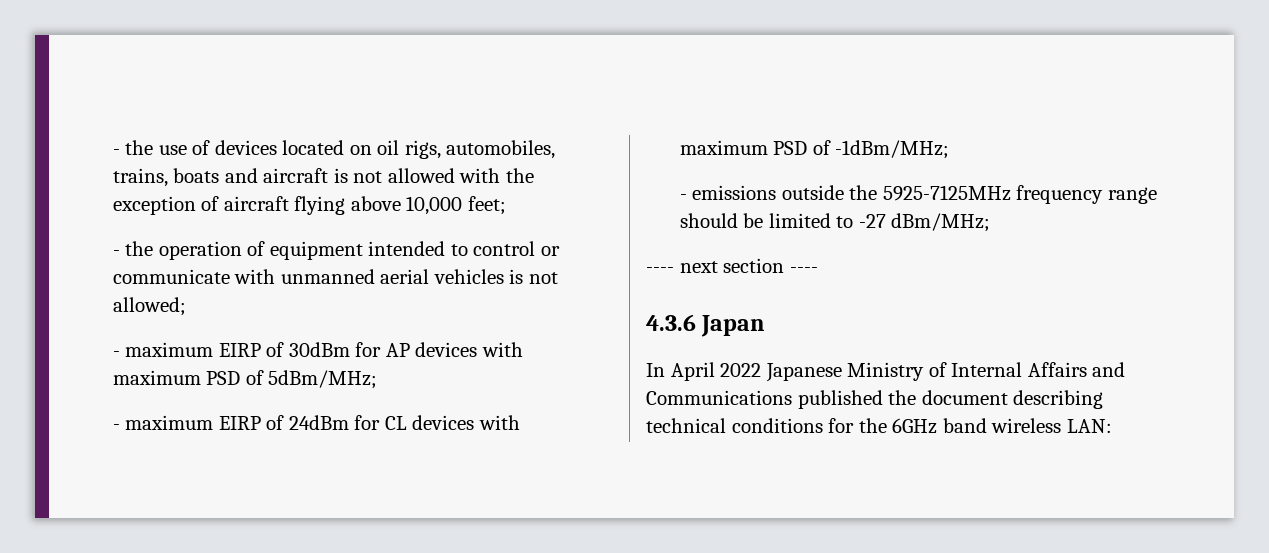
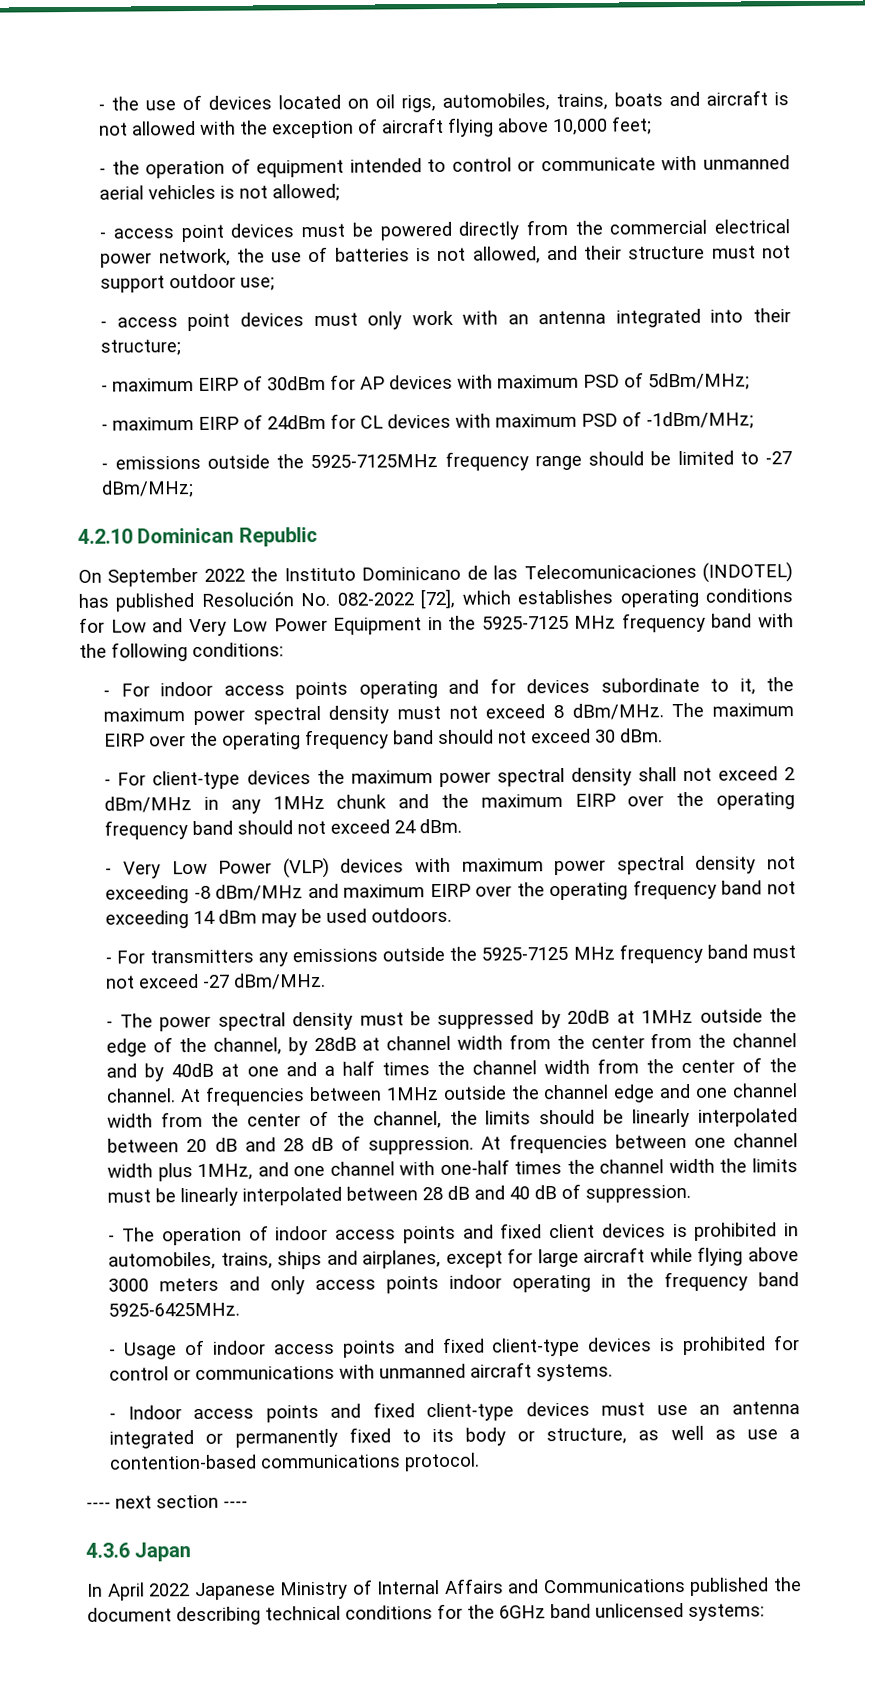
(186, 306) none -> [99,219,790,243] [100,245,792,268] [100,273,276,293] [100,308,792,332] [100,339,182,356] // - access point devices must be powered directly from the commercial electrical power network, the use of batteries is not allowed, and their structure must not support outdoor use; // - access point devices must only work with an antenna integrated into their structure;
(991, 222) none -> [78,526,318,547] [78,562,794,587] [78,588,793,612] [79,612,795,637] [79,642,284,662] [103,677,794,700] [103,702,794,726] [104,728,664,750] [104,766,796,790] [104,791,795,814] [104,818,463,840] [105,855,796,879] [105,879,796,904] [105,907,453,929] [105,943,796,967] [106,972,327,990] [106,1008,797,1032] [106,1032,798,1057] [106,1057,797,1082] [106,1083,798,1106] [107,1108,798,1129] [107,1133,798,1155] [107,1158,798,1182] [107,1183,692,1207] [108,1222,800,1246] [108,1246,799,1270] [108,1271,800,1295] [108,1302,241,1317] [109,1335,800,1360] [109,1362,614,1382] [109,1401,800,1423] [109,1425,801,1449] [109,1452,481,1472] // 4.2.10 Dominican Republic // On September 2022 the Instituto Dominicano de las Telecomunicaciones (INDOTEL) has published Resolución No. 082-2022 [72], which establishes operating conditions for Low and Very Low Power Equipment in the 5925-7125 MHz frequency band with the following conditions: // - For indoor access points operating and for devices subordinate to it, the maximum power spectral density must not exceed 8 dBm/MHz. The maximum EIRP over the operating frequency band should not exceed 30 dBm. // - For client-type devices the maximum power spectral density shall not exceed 2 dBm/MHz in any 1MHz chunk and the maximum EIRP over the operating frequency band should not exceed 24 dBm. // - Very Low Power (VLP) devices with maximum power spectral density not exceeding -8 dBm/MHz and maximum EIRP over the operating frequency band not exceeding 14 dBm may be used outdoors. // - For transmitters any emissions outside the 5925-7125 MHz frequency band must not exceed -27 dBm/MHz. // - The power spectral density must be suppressed by 20dB at 1MHz outside the edge of the channel, by 28dB at channel width from the center from the channel and by 40dB at one and a half times the channel width from the center of the channel. At frequencies between 1MHz outside the channel edge and one channel width from the center of the channel, the limits should be linearly interpolated between 20 dB and 28 dB of suppression. At frequencies between one channel width plus 1MHz, and one channel with one-half times the channel width the limits must be linearly interpolated between 28 dB and 40 dB of suppression. // - The operation of indoor access points and fixed client devices is prohibited in automobiles, trains, ships and airplanes, except for large aircraft while flying above 3000 meters and only access points indoor operating in the frequency band 5925-6425MHz. // - Usage of indoor access points and fixed client-type devices is prohibited for control or communications with unmanned aircraft systems. // - Indoor access points and fixed client-type devices must use an antenna integrated or permanently fixed to its body or structure, as well as use a contention-based communications protocol.
[991,418,1112,433] wireless LAN: -> [595,1603,765,1621] unlicensed systems:

